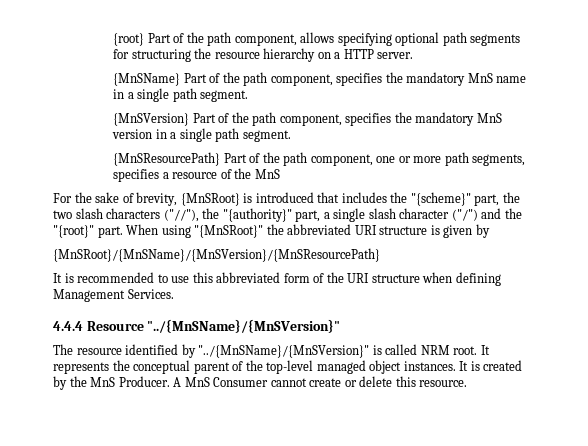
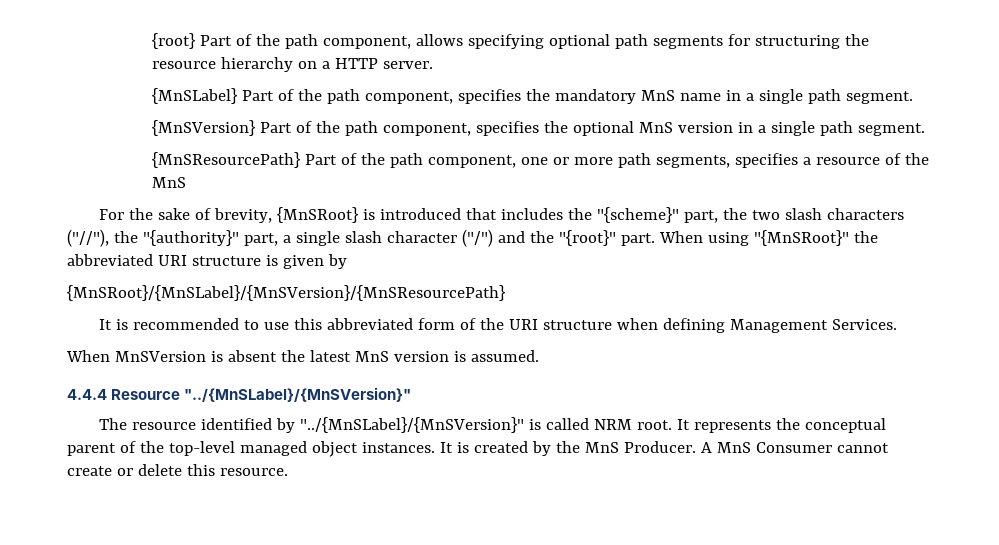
[113,73,181,86] {MnSName} -> [152,88,238,104] {MnSLabel}
[415,112,475,126] mandatory -> [573,121,635,136] optional
[53,248,380,262] {MnSRoot}/{MnSName}/{MnSVersion}/{MnSResourcePath} -> [67,285,505,301] {MnSRoot}/{MnSLabel}/{MnSVersion}/{MnSResourcePath}
(174, 294) none -> [66,350,539,362] // When MnSVersion is absent the latest MnS version is assumed.
[147,319,341,333] "../{MnSName}/{MnSVersion}" -> [184,387,412,402] "../{MnSLabel}/{MnSVersion}"
[198,345,370,358] "../{MnSName}/{MnSVersion}" -> [299,417,524,433] "../{MnSLabel}/{MnSVersion}"

